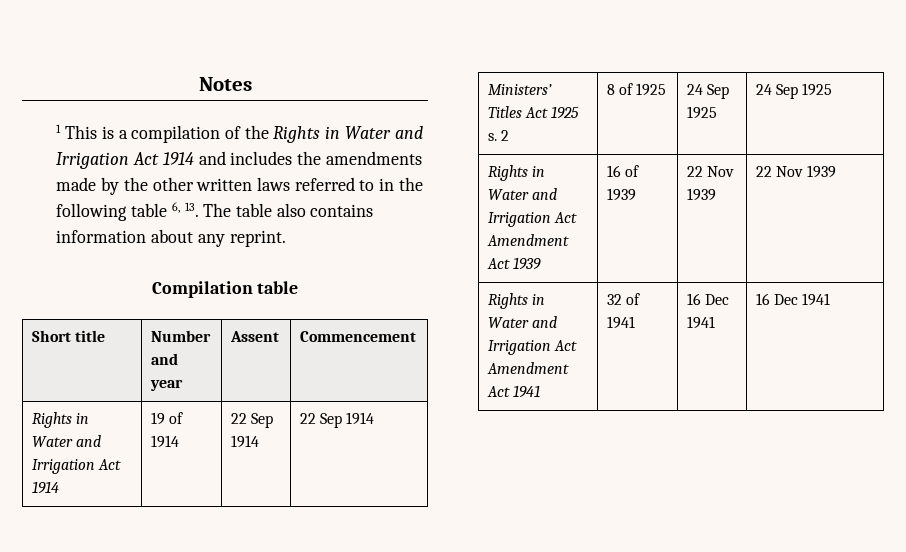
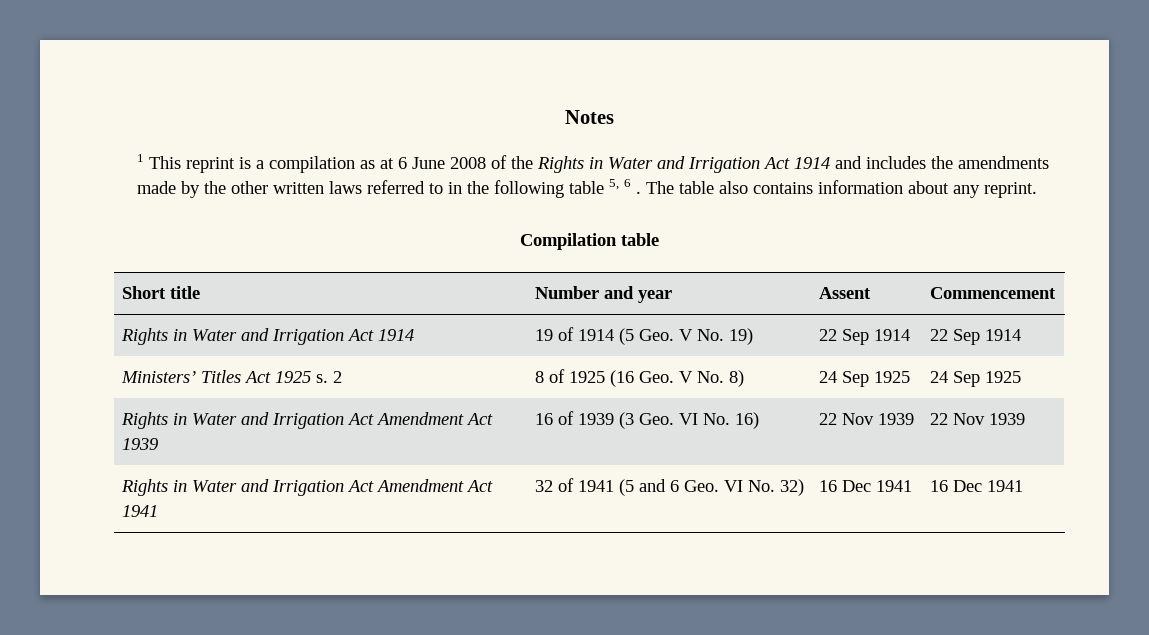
(98, 132) none -> [186,157,236,173] reprint
(221, 134) none -> [360,157,487,169] as at 6 June 2008
[171,202,199,217] 6, 13. -> [609,179,632,190] [636,191,642,194] 5, 6 .
(179, 441) none -> [618,328,753,345] (5 Geo. V No. 19)
(667, 89) none -> [609,370,744,387] (16 Geo. V No. 8)
(636, 194) none -> [618,412,759,429] (3 Geo. VI No. 16)
(635, 322) none -> [618,479,804,496] (5 and 6 Geo. VI No. 32)

